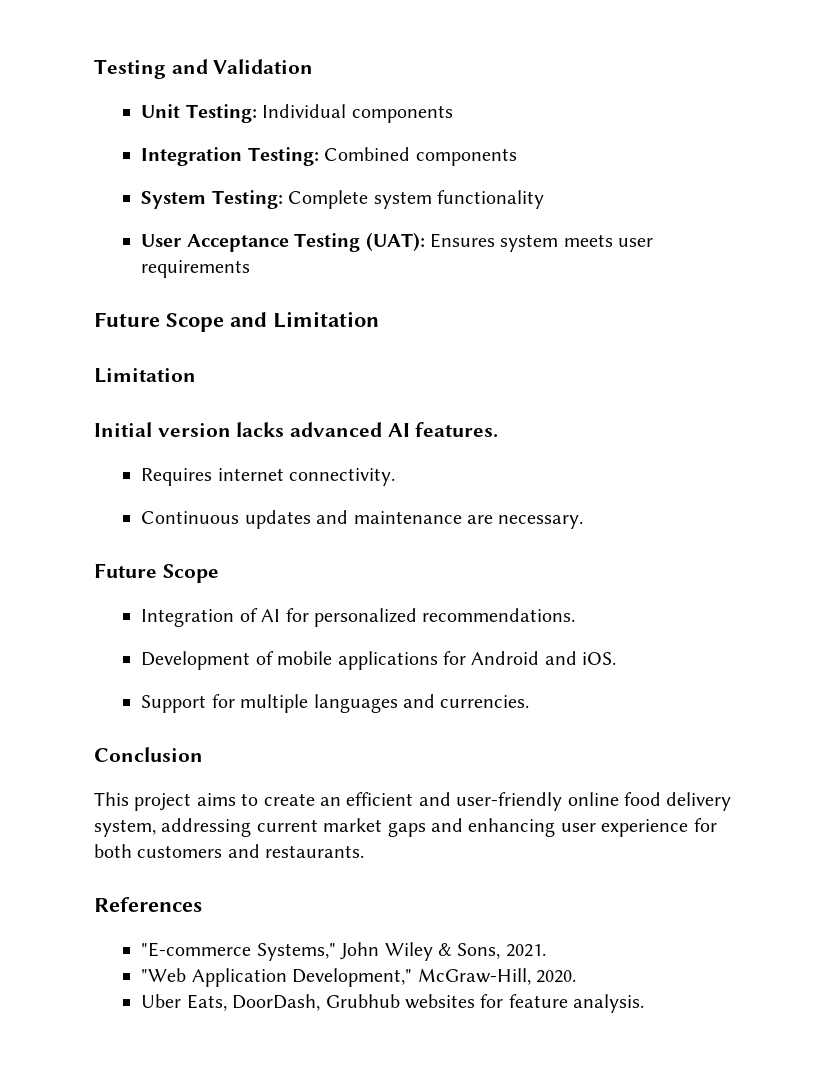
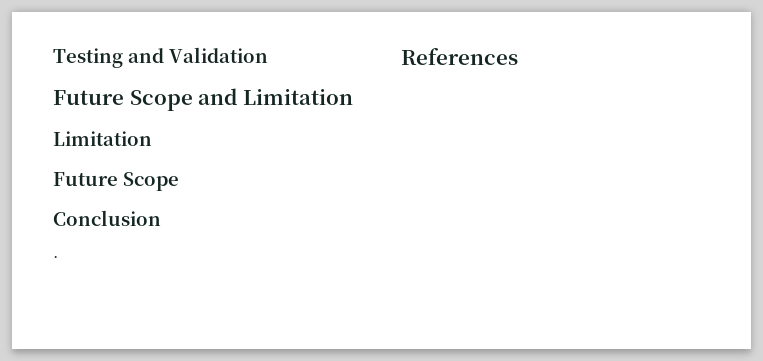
[141,104,453,123] [141,147,517,166] [141,190,544,209] [141,232,654,252] [141,260,251,278] // Unit Testing: Individual components // Integration Testing: Combined components // System Testing: Complete system functionality // User Acceptance Testing (UAT): Ensures system meets user requirements -> (268, 55) none
[94,422,499,437] [141,468,396,486] [141,510,584,529] [94,563,219,583] [141,608,576,627] [141,651,617,670] [141,694,530,713] [94,747,203,762] [94,792,732,811] [94,818,717,837] [94,844,365,858] [94,897,202,912] [141,942,546,961] [141,968,576,987] [141,994,645,1013] Initial version lacks advanced AI features. // Requires internet connectivity. // Continuous updates and maintenance are necessary. // Future Scope // Integration of AI for personalized recommendations. // Development of mobile applications for Android and iOS. // Support for multiple languages and currencies. // Conclusion // This project aims to create an efficient and user-friendly online food delivery system, addressing current market gaps and enhancing user experience for both customers and restaurants. // References // "E-commerce Systems," John Wiley & Sons, 2021. // "Web Application Development," McGraw-Hill, 2020. // Uber Eats, DoorDash, Grubhub websites for feature analysis. -> [53,172,179,191] [53,210,161,226] [53,255,58,258] [401,48,518,65] Future Scope // Conclusion // . // References

